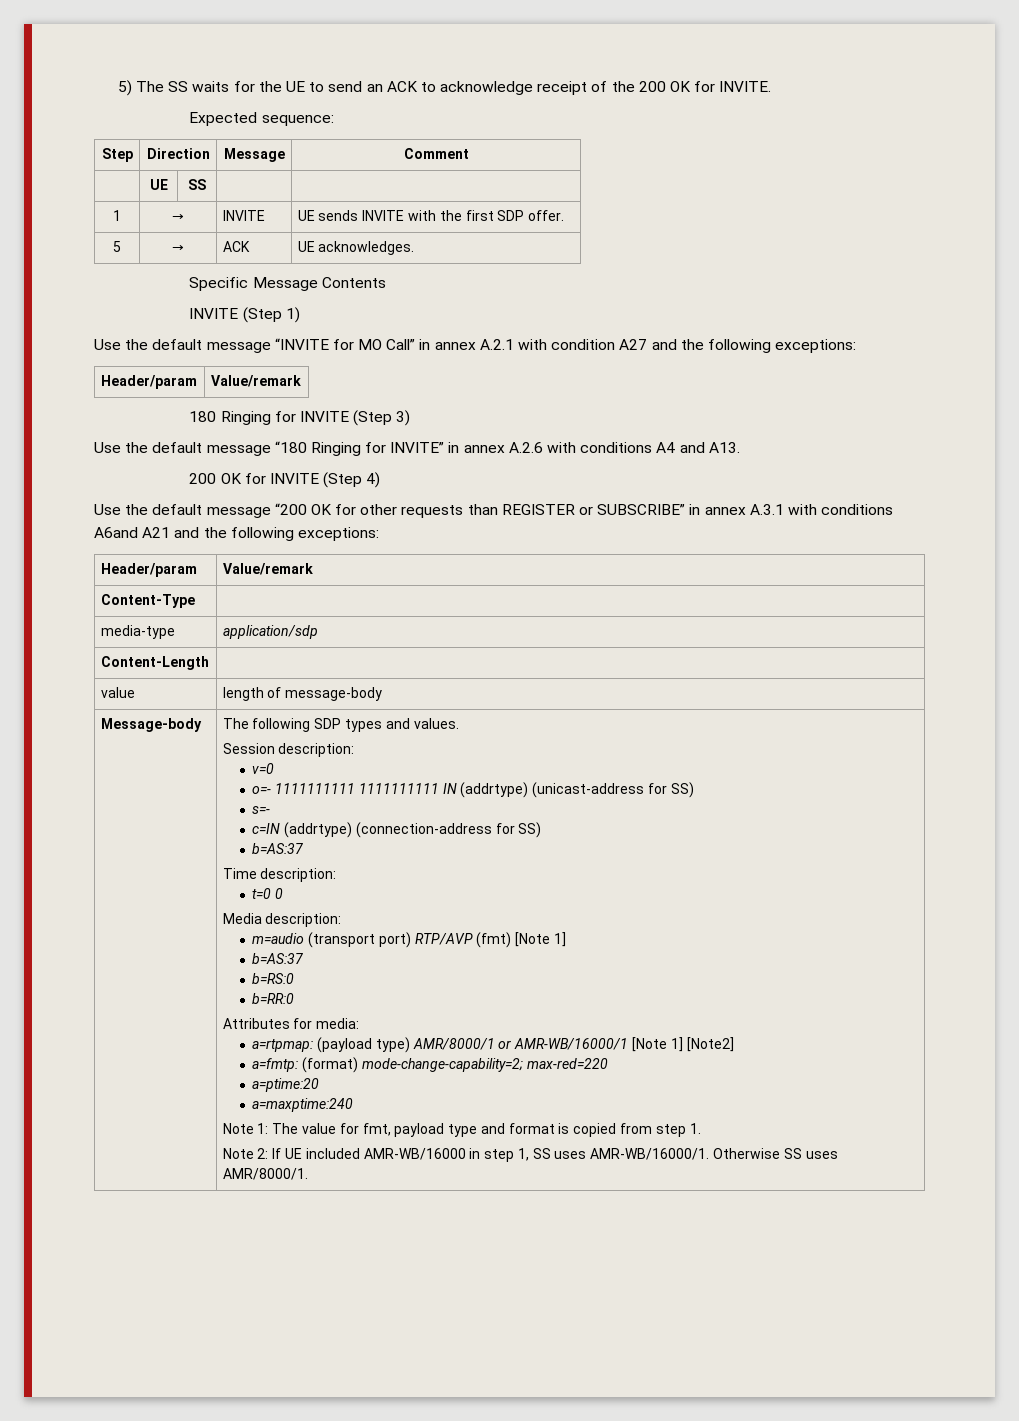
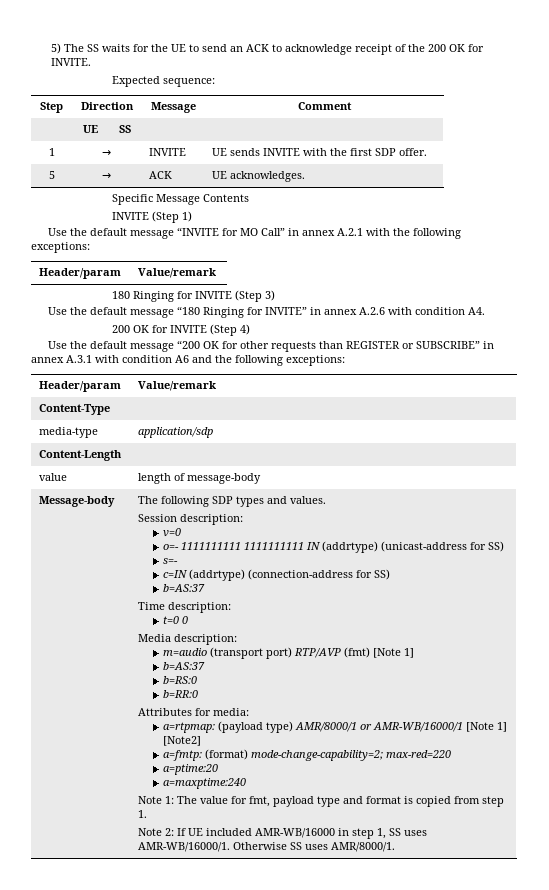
[551,339,677,350] condition A27 and -> (390, 232) none
[580,442,740,453] conditions A4 and A13. -> [414,307,485,315] condition A4.
[821,504,894,515] [94,527,171,538] conditions A6and A21 -> [122,355,189,363] condition A6

